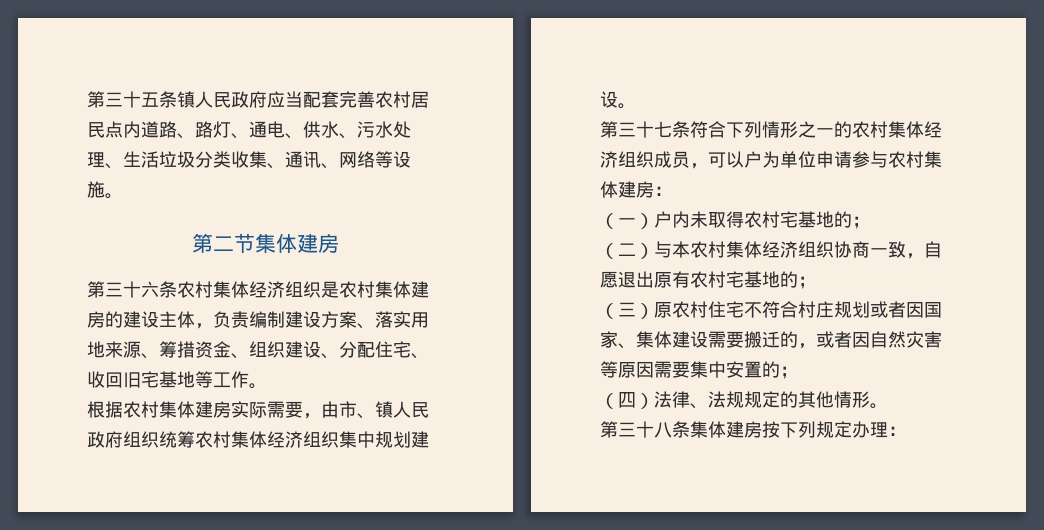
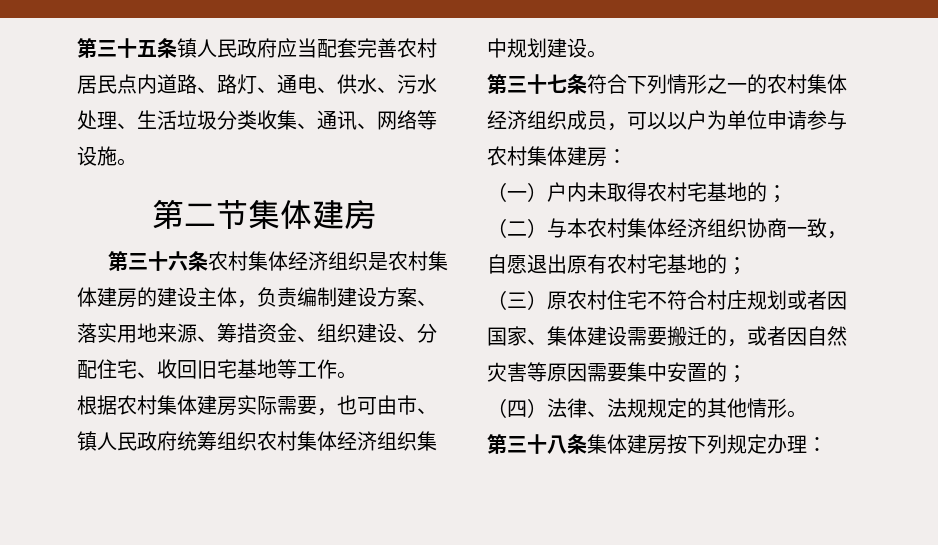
(321, 416) none -> [337,395,377,415] 也可
[123,431,195,448] 组织统筹 -> [177,431,257,451] 统筹组织
(744, 159) none -> [667,112,687,130] 以

